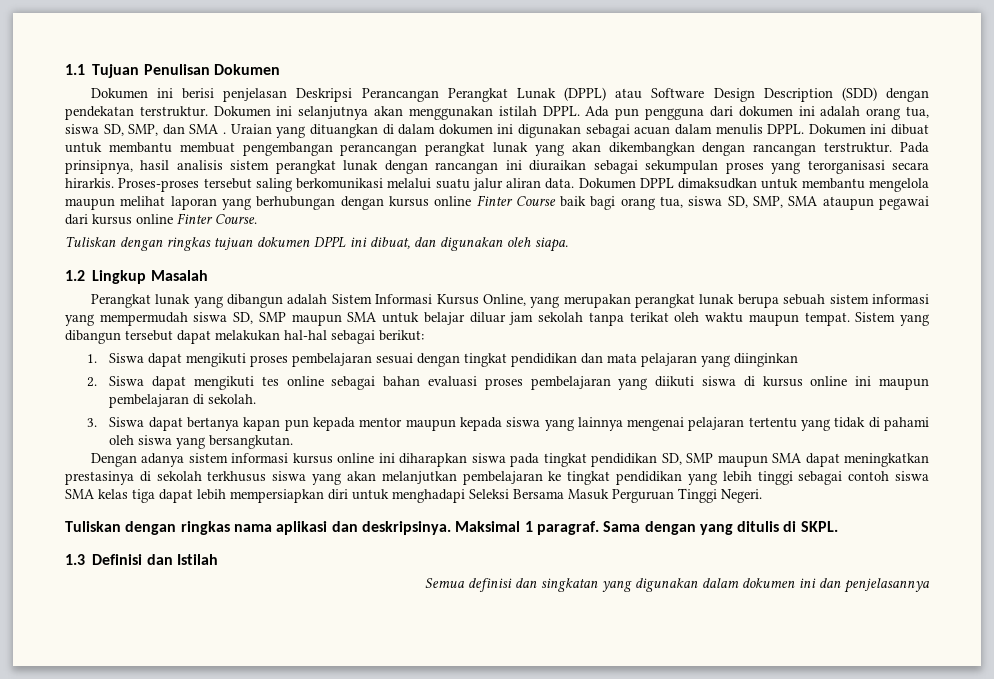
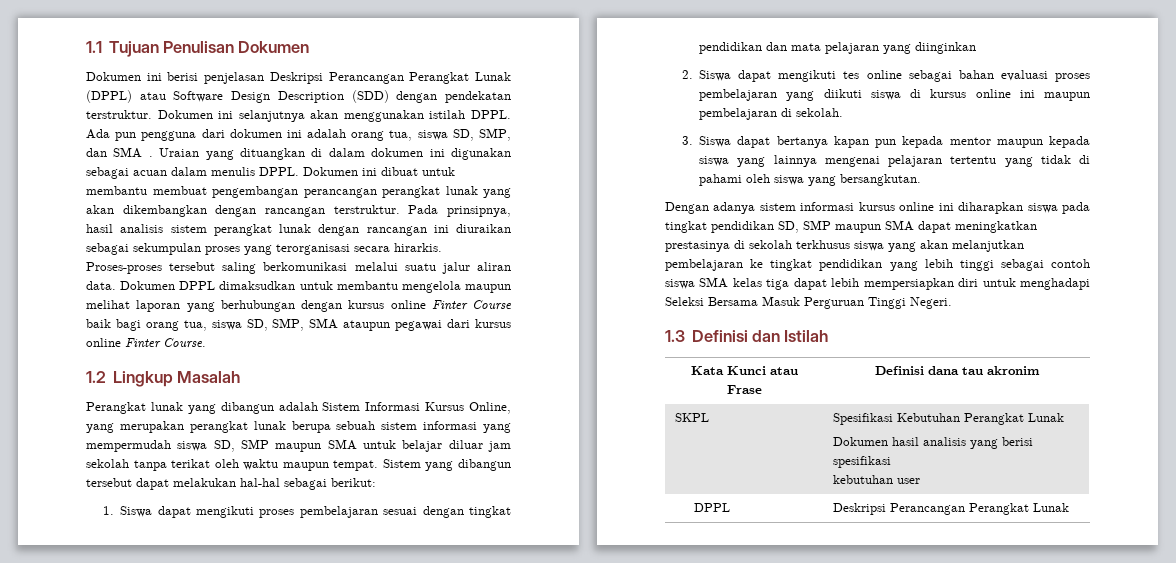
[65,236,568,252] // Tuliskan dengan ringkas tujuan dokumen DPPL ini dibuat, dan digunakan oleh siapa. -> (206, 343) none
[65,521,838,535] [65,554,218,565] [425,578,930,593] Tuliskan dengan ringkas nama aplikasi dan deskripsinya. Maksimal 1 paragraf. Sama dengan yang ditulis di SKPL. // 1.3 Definisi dan Istilah // Semua definisi dan singkatan yang digunakan dalam dokumen ini dan penjelasannya -> [665,330,829,342] [691,366,798,375] [727,385,762,394] [874,366,1040,375] [674,413,709,422] [832,413,1064,425] [832,437,1033,449] [832,456,891,468] [832,475,920,484] [694,503,731,512] [832,503,1069,515] 1.3 Definisi dan Istilah // Kata Kunci atau Frase | Definisi dana tau akronim // SKPL | Spesifikasi Kebutuhan Perangkat Lunak // Dokumen hasil analisis yang berisi spesifikasi // kebutuhan user // DPPL | Deskripsi Perancangan Perangkat Lunak

